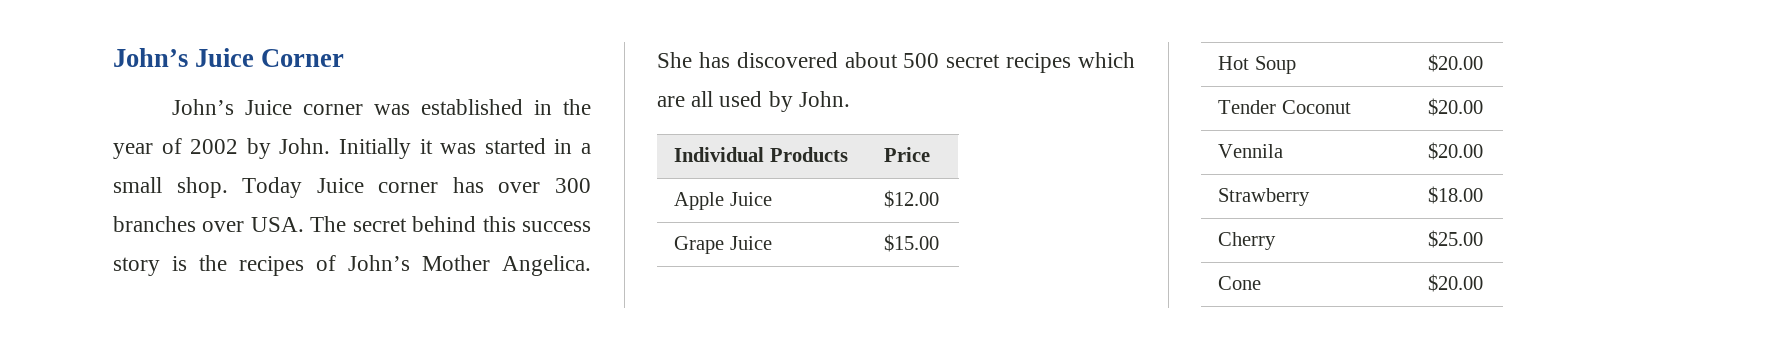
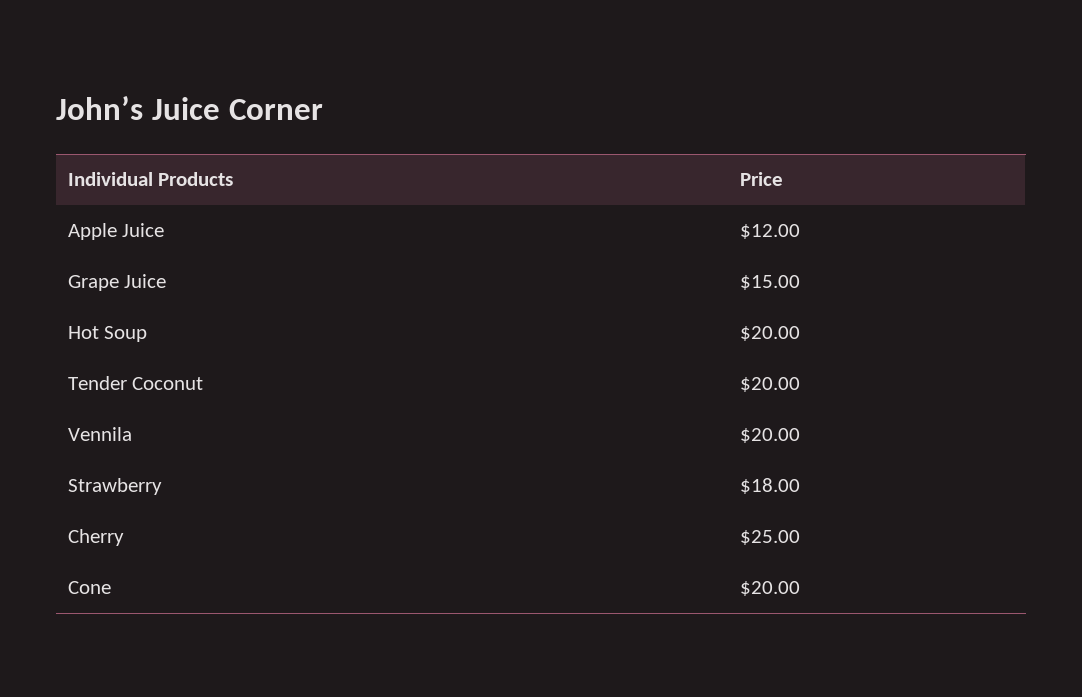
[171,99,591,115] [113,138,592,159] [113,177,591,198] [113,216,591,232] [113,255,591,276] [657,52,1135,73] [657,91,850,112] // John’s Juice corner was established in the year of 2002 by John. Initially it was started in a small shop. Today Juice corner has over 300 branches over USA. The secret behind this success story is the recipes of John’s Mother Angelica. She has discovered about 500 secret recipes which are all used by John. -> (323, 109) none

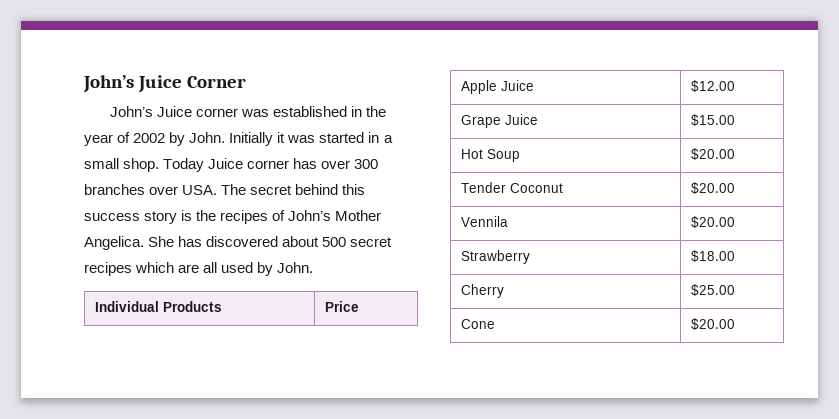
(323, 109) none -> [110,106,387,117] [84,132,393,146] [84,158,379,172] [84,184,366,195] [84,210,382,224] [84,236,393,250] [84,262,314,276] // John’s Juice corner was established in the year of 2002 by John. Initially it was started in a small shop. Today Juice corner has over 300 branches over USA. The secret behind this success story is the recipes of John’s Mother Angelica. She has discovered about 500 secret recipes which are all used by John.

